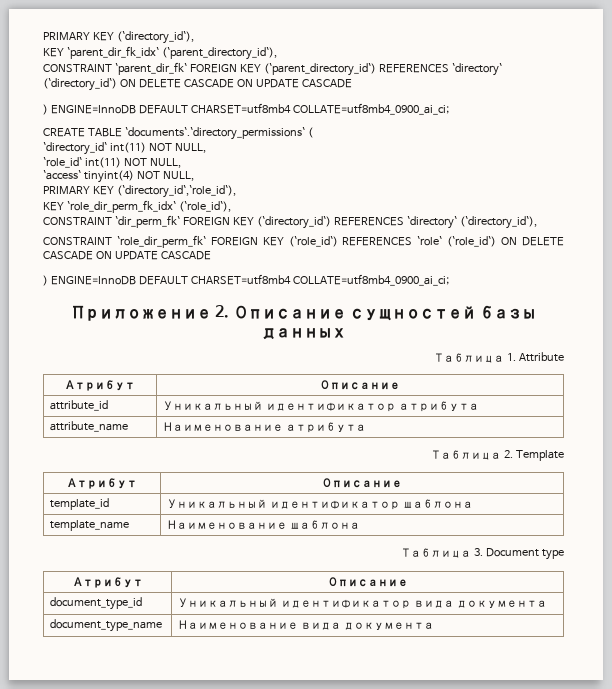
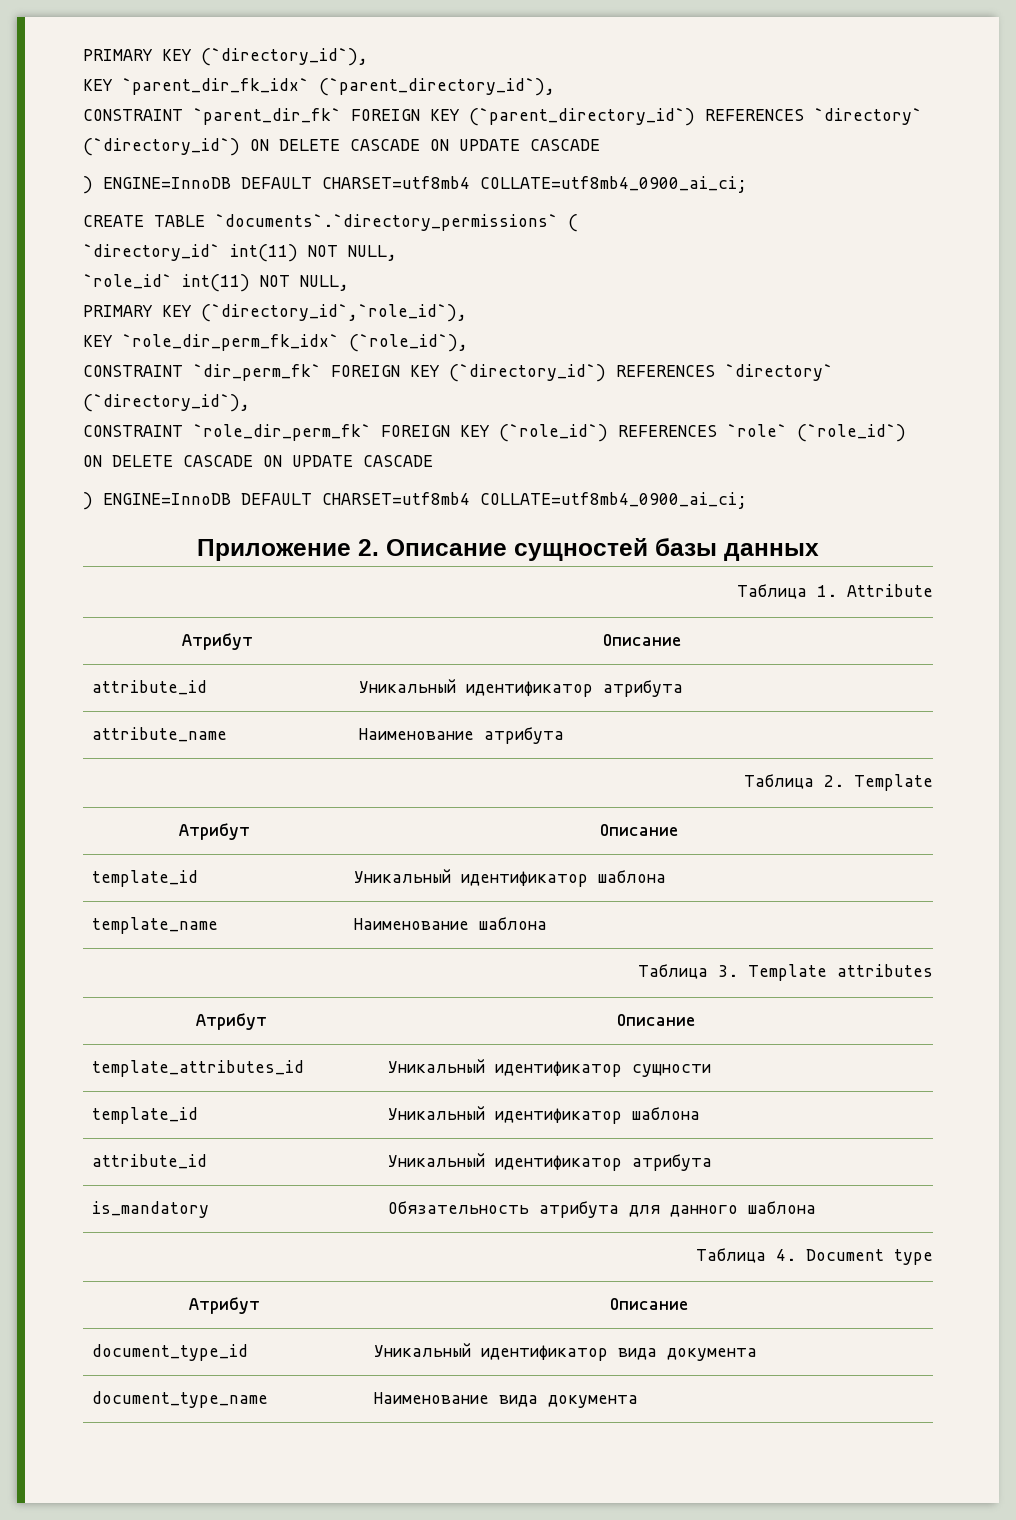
[43,170,194,183] // `access` tinyint(4) NOT NULL, -> (349, 283) none
(484, 552) none -> [748,964,933,981] [196,1013,267,1030] [617,1014,695,1026] [92,1060,305,1077] [388,1059,712,1077] [92,1107,199,1124] [388,1106,701,1124] [92,1154,208,1169] [388,1153,713,1171] [92,1201,210,1218] [388,1201,817,1218] [696,1248,796,1263] Template attributes // Атрибут | Описание // template_attributes_id | Уникальный идентификатор сущности // template_id | Уникальный идентификатор шаблона // attribute_id | Уникальный идентификатор атрибута // is_mandatory | Обязательность атрибута для данного шаблона // Таблица 4.

